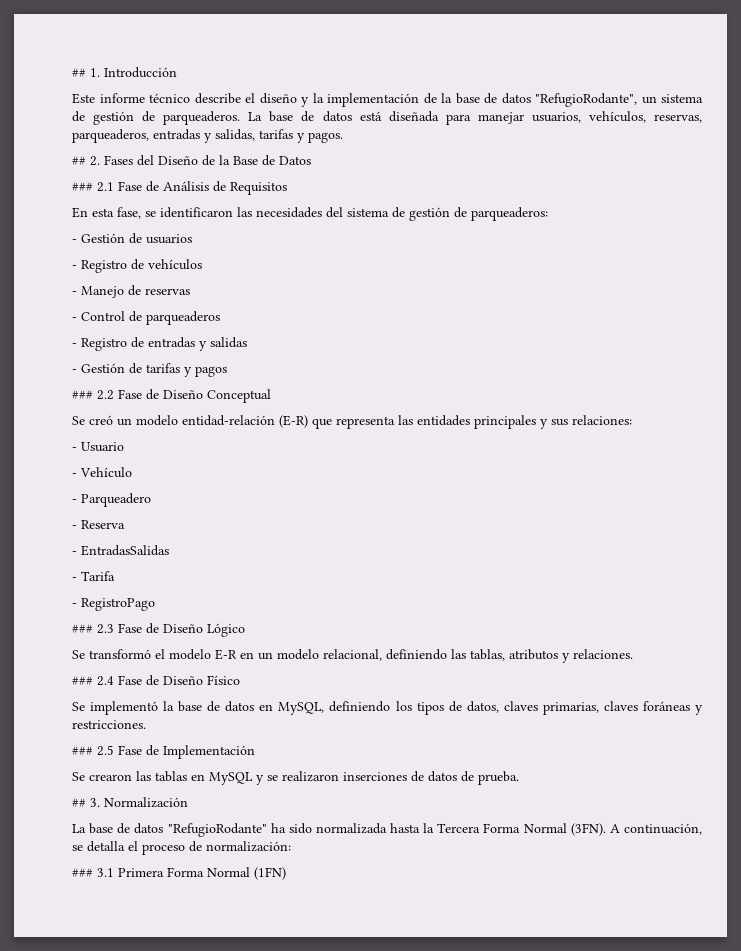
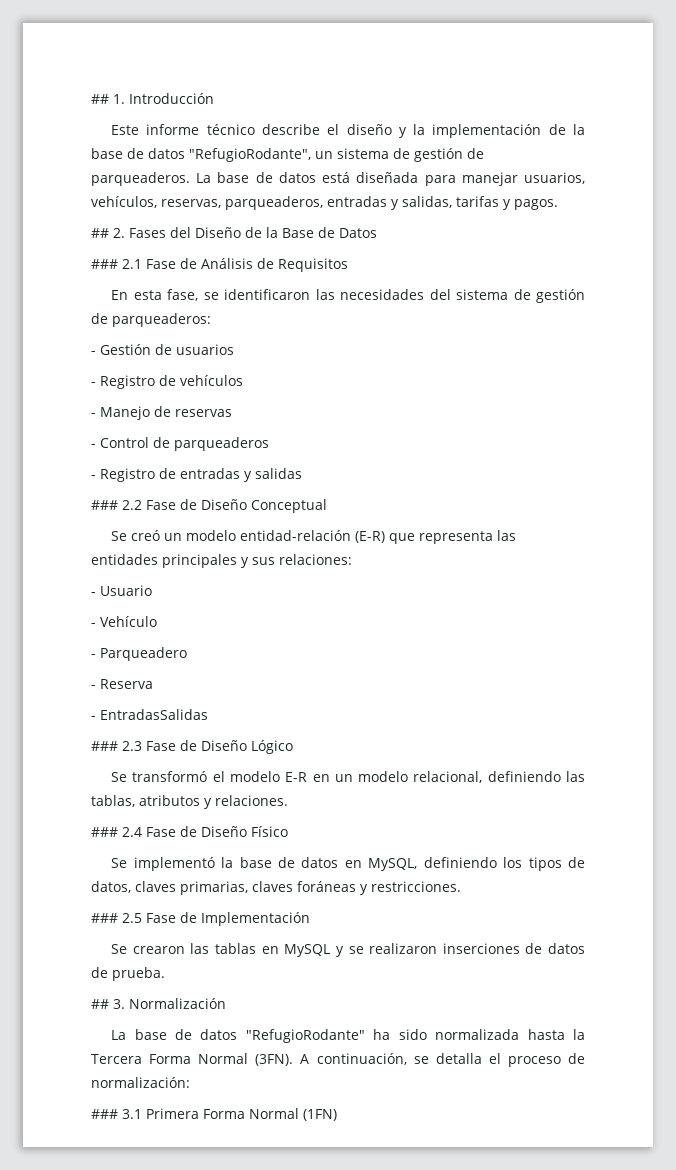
[72,363,227,377] // - Gestión de tarifas y pagos -> (302, 473) none
[72,571,115,581] [72,598,155,611] // - Tarifa // - RegistroPago -> (208, 714) none

